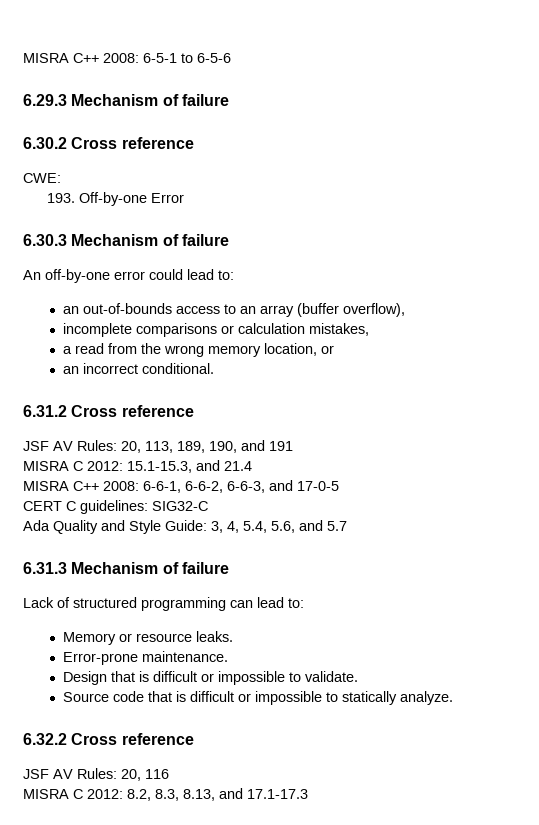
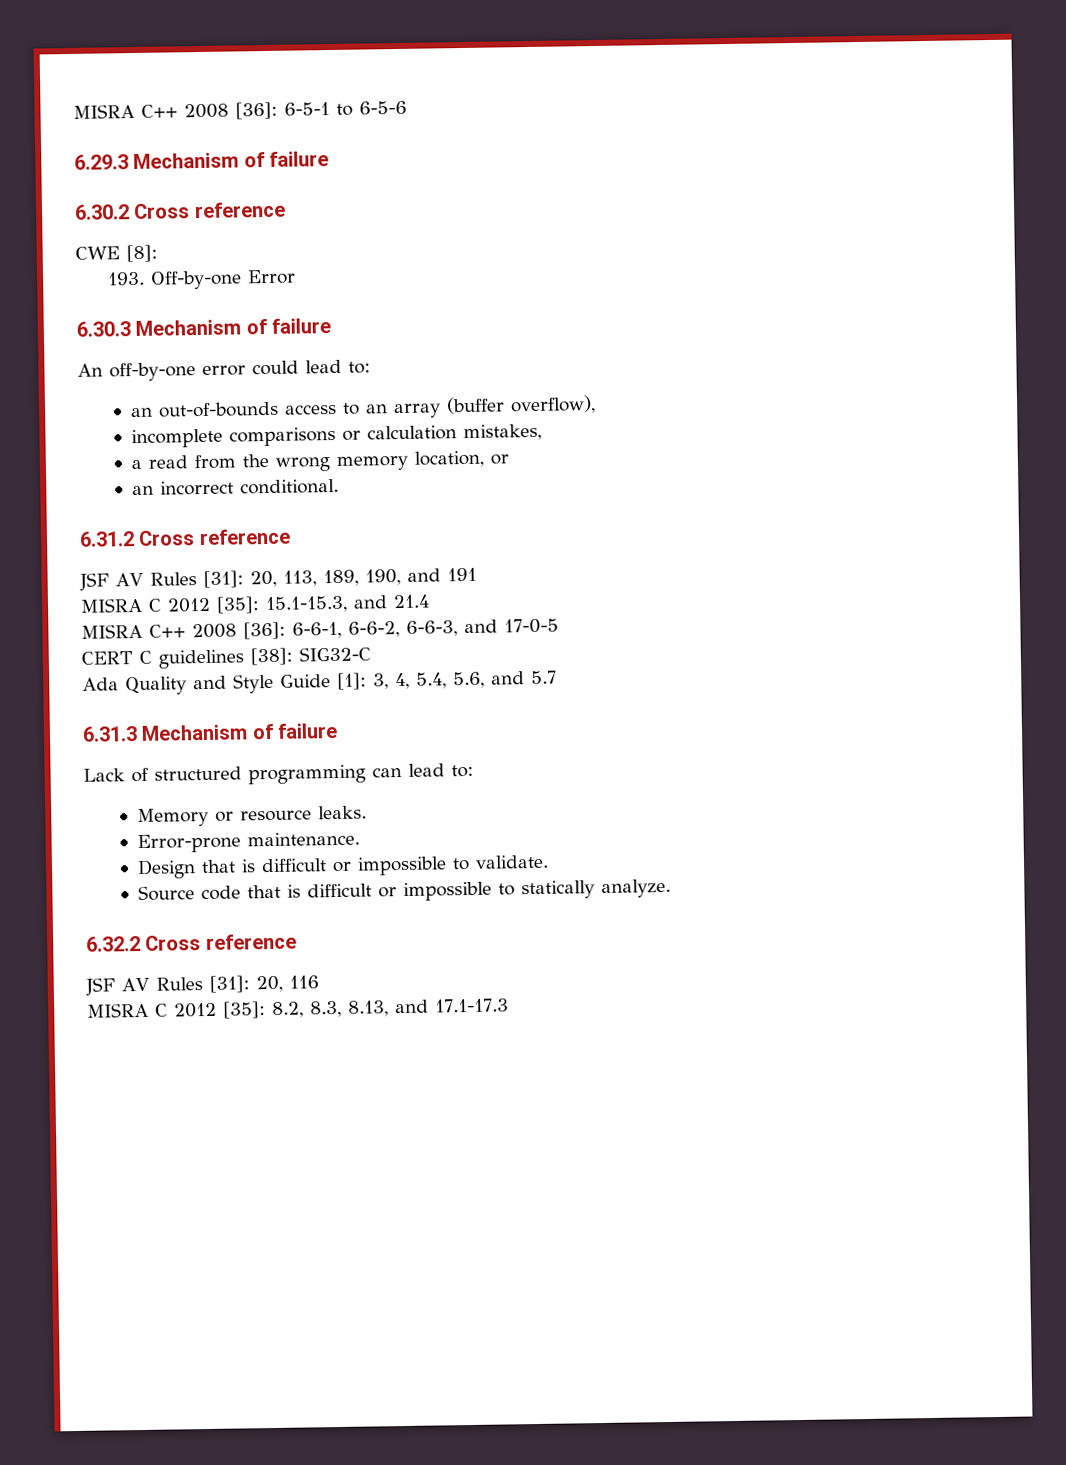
[23,53,139,63] MISRA C++ 2008: -> [73,101,278,120] MISRA C++ 2008 [36]:
[23,173,61,183] CWE: -> [75,244,158,263] CWE [8]:
[77,440,117,451] Rules: -> [149,570,244,588] Rules [31]:
[87,461,123,471] 2012: -> [167,596,260,614] 2012 [35]:
[103,481,139,491] 2008: -> [192,621,286,640] 2008 [36]:
[80,500,148,514] guidelines: -> [158,647,293,669] guidelines [38]:
[165,520,207,531] Guide: -> [280,672,367,690] Guide [1]:
[77,768,117,779] Rules: -> [155,975,250,993] Rules [31]:
[87,789,123,799] 2012: -> [174,1001,266,1019] 2012 [35]:

